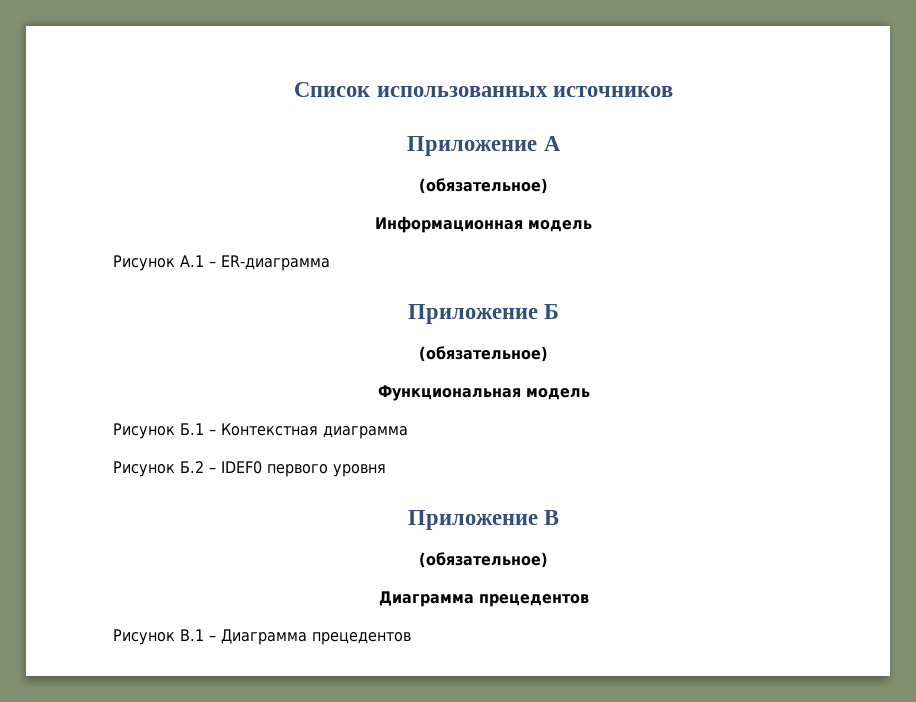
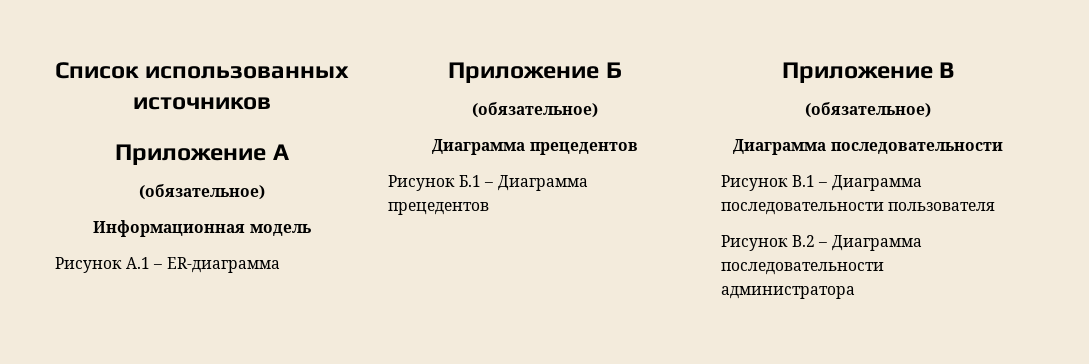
[377,385,590,401] Функциональная модель -> [432,139,638,155] Диаграмма прецедентов
[221,423,408,439] [113,461,386,477] Контекстная диаграмма // Рисунок Б.2 – IDEF0 первого уровня -> [497,175,588,191] [388,202,489,215] Диаграмма прецедентов
[478,594,589,607] прецедентов -> [830,142,1003,154] последовательности
[312,632,411,645] прецедентов -> [721,202,996,215] [721,235,922,251] [721,262,884,275] [721,286,855,299] последовательности пользователя // Рисунок В.2 – Диаграмма последовательности администратора

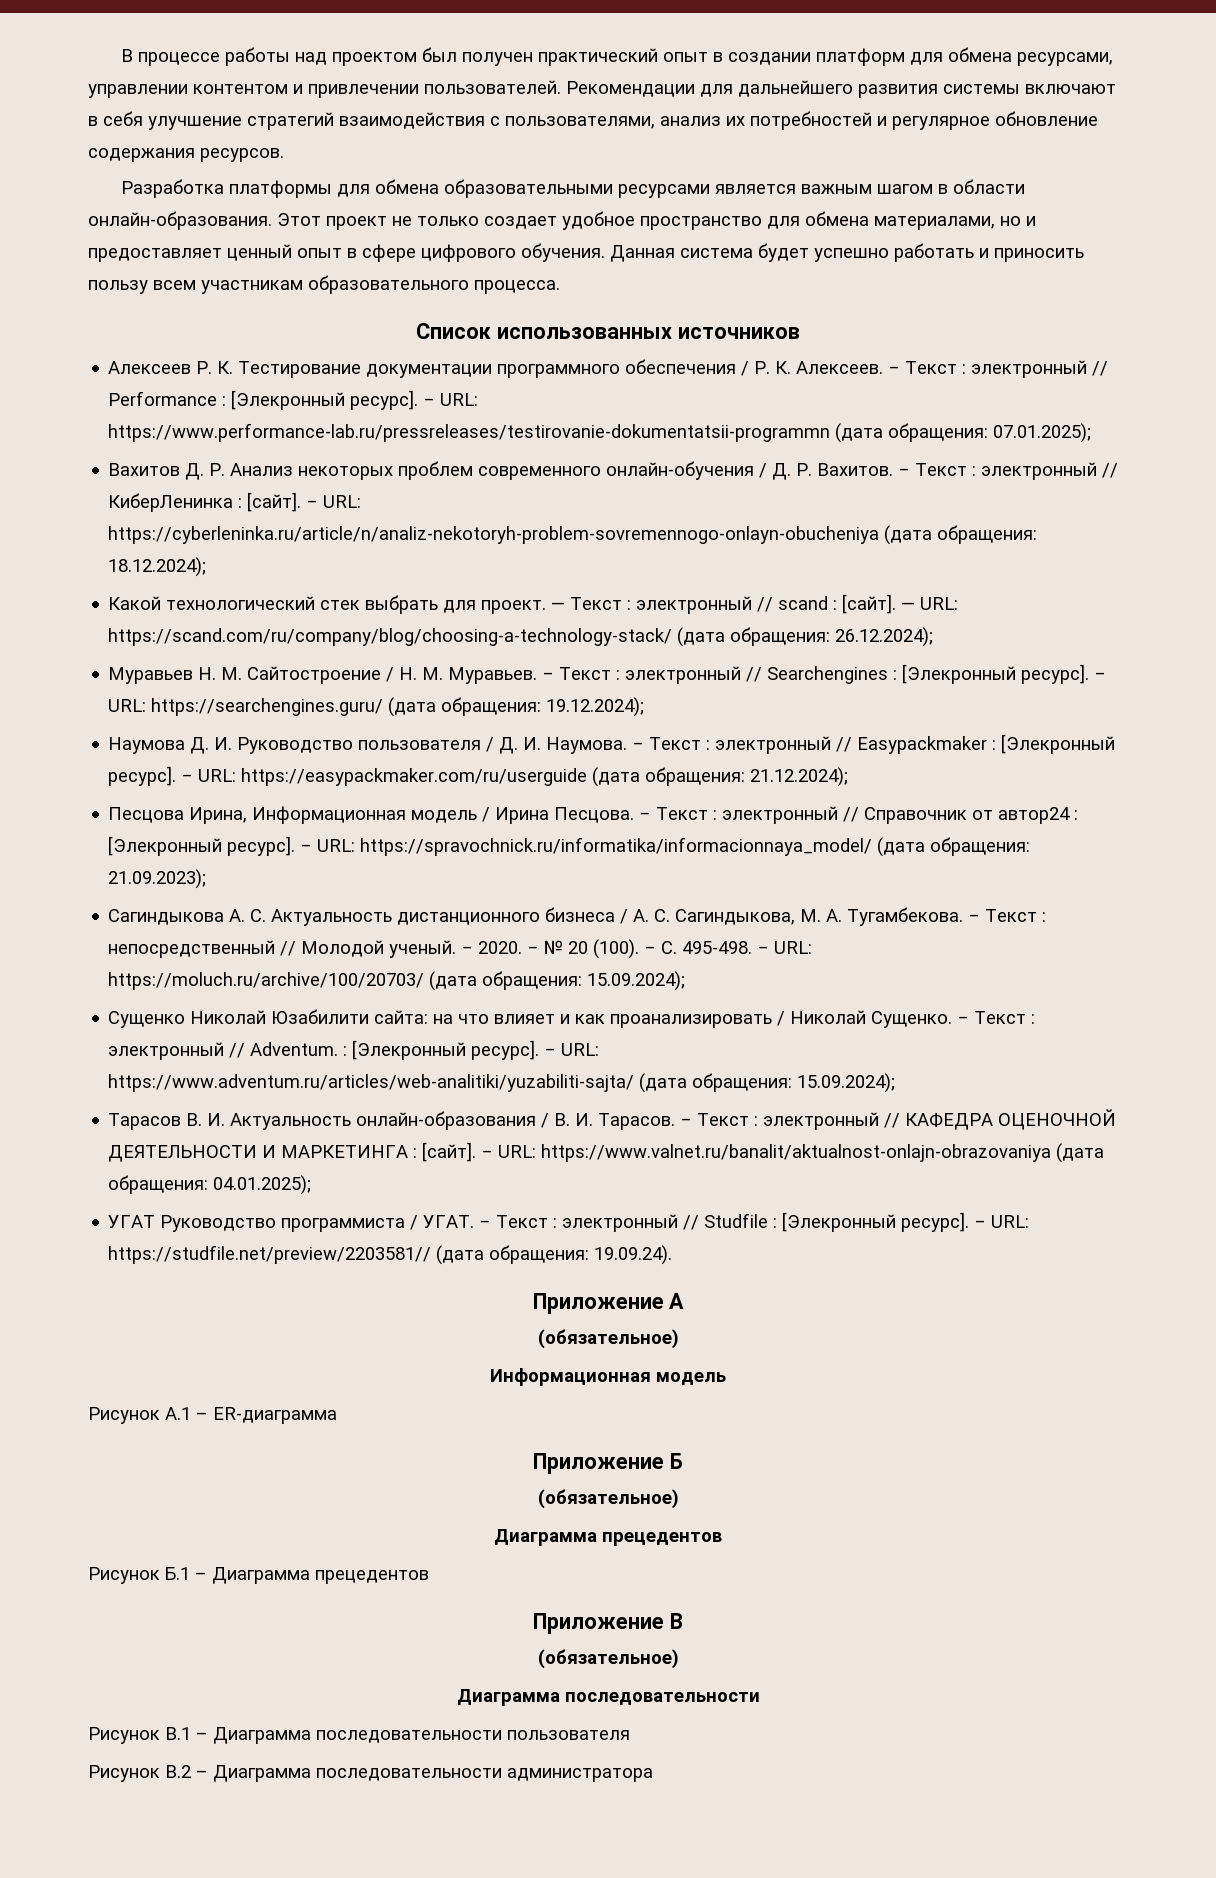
[55,62,349,79] [133,97,271,110] Список использованных источников -> [120,47,1113,66] [88,80,1116,98] [88,111,1098,130] [88,148,284,162] [120,179,1025,198] [88,211,1036,230] [88,243,1084,262] [88,275,560,294] [416,323,800,339] [108,359,1109,378] [108,390,479,410] [108,423,1092,443] [108,461,1119,480] [108,492,362,512] [108,525,1038,545] [108,557,207,577] [108,594,959,614] [108,627,934,647] [108,664,1107,684] [108,697,645,717] [108,734,1116,754] [108,766,849,787] [108,806,1079,824] [108,836,1031,857] [108,869,207,889] [108,907,1047,926] [108,939,813,959] [108,971,686,991] [108,1009,1036,1028] [108,1040,600,1060] [108,1073,896,1093] [108,1109,1117,1130] [108,1142,1105,1163] [108,1175,312,1195] [108,1212,1030,1232] [108,1245,673,1265] В процессе работы над проектом был получен практический опыт в создании платформ для обмена ресурсами, управлении контентом и привлечении пользователей. Рекомендации для дальнейшего развития системы включают в себя улучшение стратегий взаимодействия с пользователями, анализ их потребностей и регулярное обновление содержания ресурсов. // Разработка платформы для обмена образовательными ресурсами является важным шагом в области онлайн-образования. Этот проект не только создает удобное пространство для обмена материалами, но и предоставляет ценный опыт в сфере цифрового обучения. Данная система будет успешно работать и приносить пользу всем участникам образовательного процесса. // Список использованных источников // Алексеев Р. К. Тестирование документации программного обеспечения / Р. К. Алексеев. ‒ Текст : электронный // Performance : [Элекронный ресурс]. ‒ URL: https://www.performance-lab.ru/pressreleases/testirovanie-dokumentatsii-programmn (дата обращения: 07.01.2025); // Вахитов Д. Р. Анализ некоторых проблем современного онлайн-обучения / Д. Р. Вахитов. ‒ Текст : электронный // КиберЛенинка : [сайт]. ‒ URL: https://cyberleninka.ru/article/n/analiz-nekotoryh-problem-sovremennogo-onlayn-obucheniya (дата обращения: 18.12.2024); // Какой технологический стек выбрать для проект. — Текст : электронный // scand : [сайт]. — URL: https://scand.com/ru/company/blog/choosing-a-technology-stack/ (дата обращения: 26.12.2024); // Муравьев Н. М. Сайтостроение / Н. М. Муравьев. ‒ Текст : электронный // Searchengines : [Элекронный ресурс]. ‒ URL: https://searchengines.guru/ (дата обращения: 19.12.2024); // Наумова Д. И. Руководство пользователя / Д. И. Наумова. ‒ Текст : электронный // Easypackmaker : [Элекронный ресурс]. ‒ URL: https://easypackmaker.com/ru/userguide (дата обращения: 21.12.2024); // Песцова Ирина, Информационная модель / Ирина Песцова. ‒ Текст : электронный // Справочник от автор24 : [Элекронный ресурс]. ‒ URL: https://spravochnick.ru/informatika/informacionnaya_model/ (дата обращения: 21.09.2023); // Сагиндыкова А. С. Актуальность дистанционного бизнеса / А. С. Сагиндыкова, М. А. Тугамбекова. ‒ Текст : непосредственный // Молодой ученый. ‒ 2020. ‒ № 20 (100). ‒ С. 495-498. ‒ URL: https://moluch.ru/archive/100/20703/ (дата обращения: 15.09.2024); // Сущенко Николай Юзабилити сайта: на что влияет и как проанализировать / Николай Сущенко. ‒ Текст : электронный // Adventum. : [Элекронный ресурс]. ‒ URL: https://www.adventum.ru/articles/web-analitiki/yuzabiliti-sajta/ (дата обращения: 15.09.2024); // Тарасов В. И. Актуальность онлайн-образования / В. И. Тарасов. ‒ Текст : электронный // КАФЕДРА ОЦЕНОЧНОЙ ДЕЯТЕЛЬНОСТИ И МАРКЕТИНГА : [сайт]. ‒ URL: https://www.valnet.ru/banalit/aktualnost-onlajn-obrazovaniya (дата обращения: 04.01.2025); // УГАТ Руководство программиста / УГАТ. ‒ Текст : электронный // Studfile : [Элекронный ресурс]. ‒ URL: https://studfile.net/preview/2203581// (дата обращения: 19.09.24).

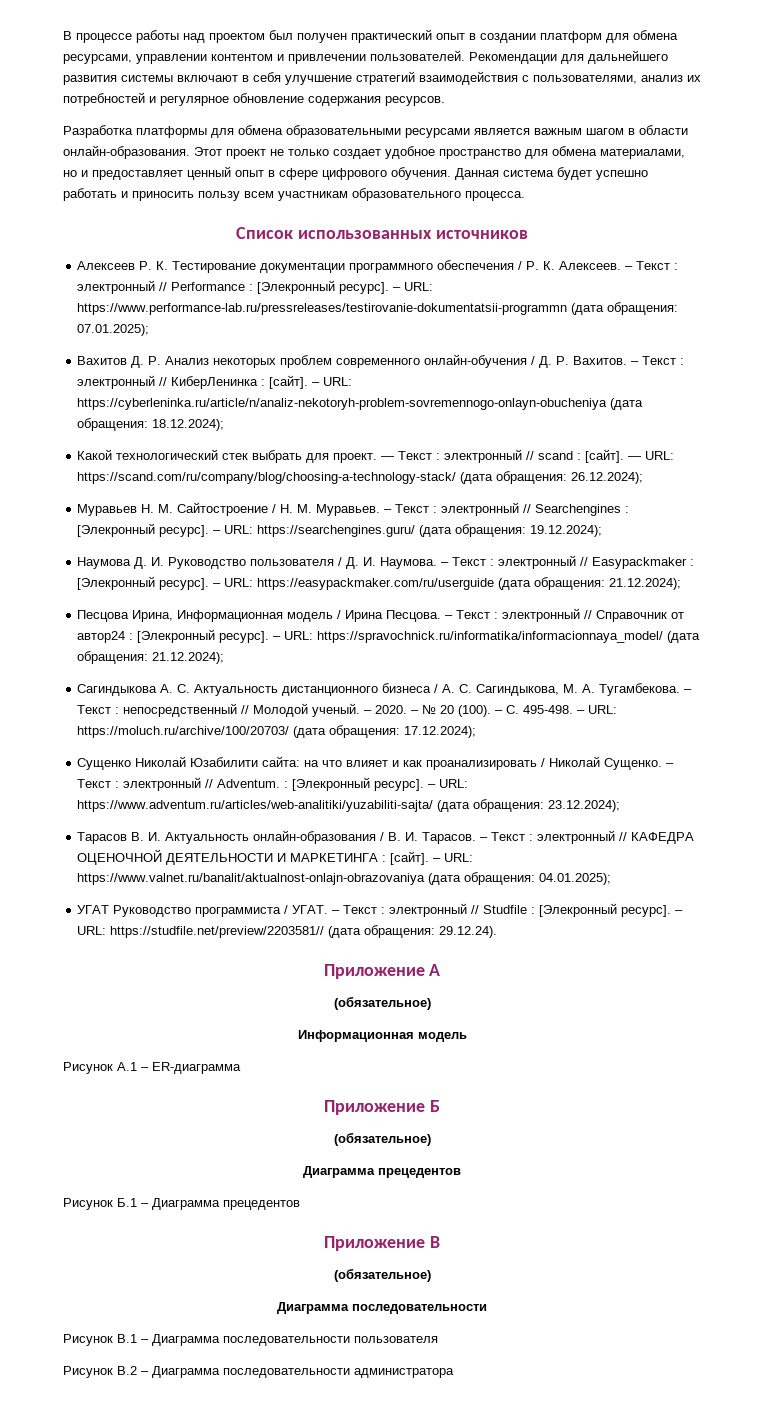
[108,869,207,889] 21.09.2023); -> [152,652,225,664] 21.12.2024);
[587,971,686,991] 15.09.2024); -> [404,726,477,738] 17.12.2024);
[797,1073,896,1093] 15.09.2024); -> [548,800,621,812] 23.12.2024);
[594,1245,673,1265] 19.09.24). -> [439,926,498,938] 29.12.24).

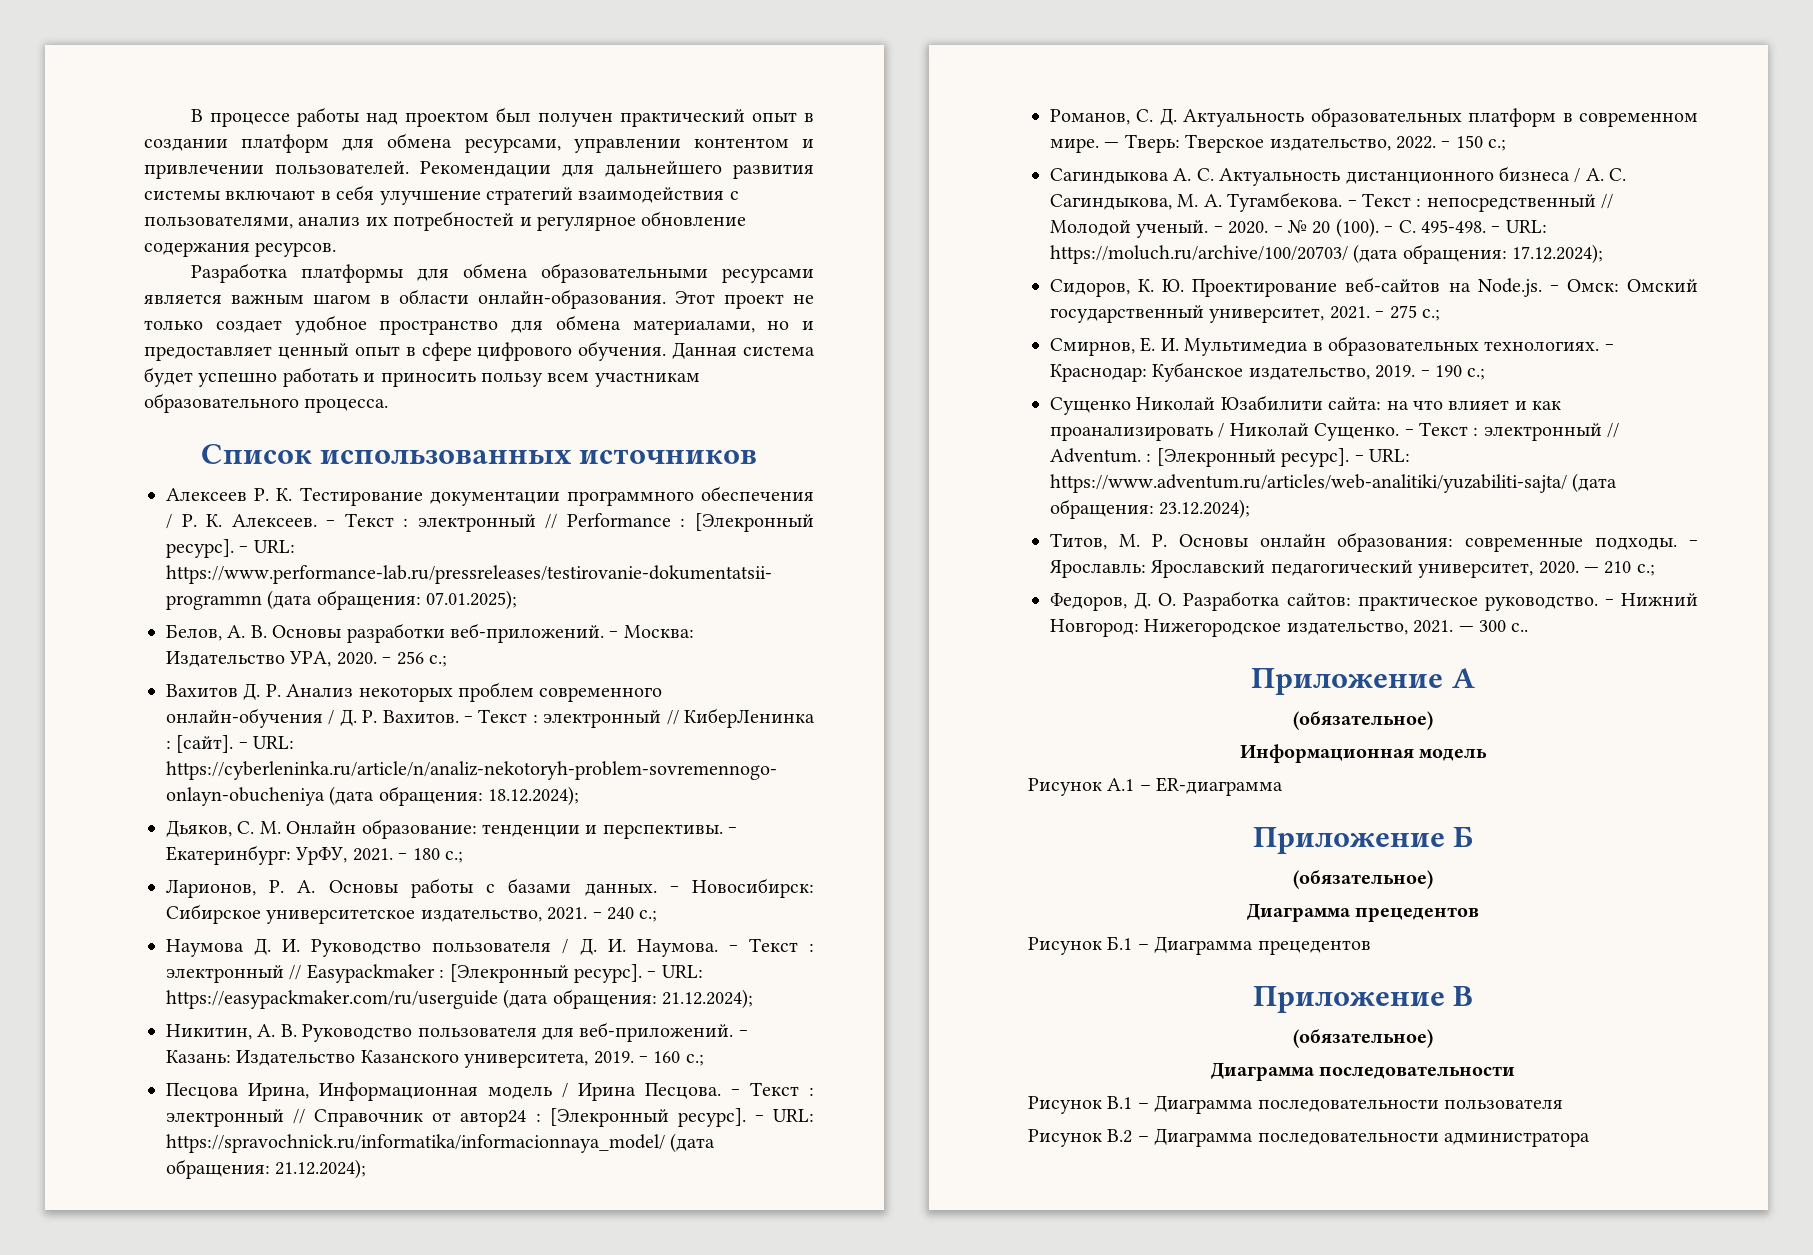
(150, 330) none -> [166,623,694,643] [166,651,447,667] // Белов, А. В. Основы разработки веб-приложений. ‒ Москва: Издательство УРА, 2020. ‒ 256 с.;
[77,449,675,463] [77,471,644,484] [77,502,630,516] [77,523,603,537] Какой технологический стек выбрать для проект. — Текст : электронный // scand : [сайт]. — URL: https://scand.com/ru/company/blog/choosing-a-technology-stack/ (дата обращения: 26.12.2024); // Муравьев Н. М. Сайтостроение / Н. М. Муравьев. ‒ Текст : электронный // Searchengines : [Элекронный ресурс]. ‒ URL: https://searchengines.guru/ (дата обращения: 19.12.2024); -> [166,819,738,839] [166,845,463,865] [166,878,814,898] [166,904,658,924] Дьяков, С. М. Онлайн образование: тенденции и перспективы. ‒ Екатеринбург: УрФУ, 2021. ‒ 180 с.; // Ларионов, Р. А. Основы работы с базами данных. ‒ Новосибирск: Сибирское университетское издательство, 2021. ‒ 240 с.;
(682, 584) none -> [166,1022,748,1042] [166,1050,704,1068] // Никитин, А. В. Руководство пользователя для веб-приложений. ‒ Казань: Издательство Казанского университета, 2019. ‒ 160 с.;
(225, 658) none -> [1050,107,1698,127] [1050,134,1507,153] // Романов, С. Д. Актуальность образовательных платформ в современном мире. — Тверь: Тверское издательство, 2022. ‒ 150 с.;
(477, 732) none -> [1050,277,1698,297] [1050,305,1440,323] [1050,336,1614,356] [1050,362,1486,382] // Сидоров, К. Ю. Проектирование веб-сайтов на Node.js. ‒ Омск: Омский государственный университет, 2021. ‒ 275 с.; // Смирнов, Е. И. Мультимедиа в образовательных технологиях. ‒ Краснодар: Кубанское издательство, 2019. ‒ 190 с.;
[77,830,695,844] [77,849,474,865] [77,872,612,885] [77,903,684,917] [77,925,498,938] Тарасов В. И. Актуальность онлайн-образования / В. И. Тарасов. ‒ Текст : электронный // КАФЕДРА ОЦЕНОЧНОЙ ДЕЯТЕЛЬНОСТИ И МАРКЕТИНГА : [сайт]. ‒ URL: https://www.valnet.ru/banalit/aktualnost-onlajn-obrazovaniya (дата обращения: 04.01.2025); // УГАТ Руководство программиста / УГАТ. ‒ Текст : электронный // Studfile : [Элекронный ресурс]. ‒ URL: https://studfile.net/preview/2203581// (дата обращения: 29.12.24). -> [1050,532,1698,552] [1050,559,1655,578] [1050,591,1698,611] [1050,619,1529,637] Титов, М. Р. Основы онлайн образования: современные подходы. ‒ Ярославль: Ярославский педагогический университет, 2020. — 210 с.; // Федоров, Д. О. Разработка сайтов: практическое руководство. ‒ Нижний Новгород: Нижегородское издательство, 2021. — 300 с..

